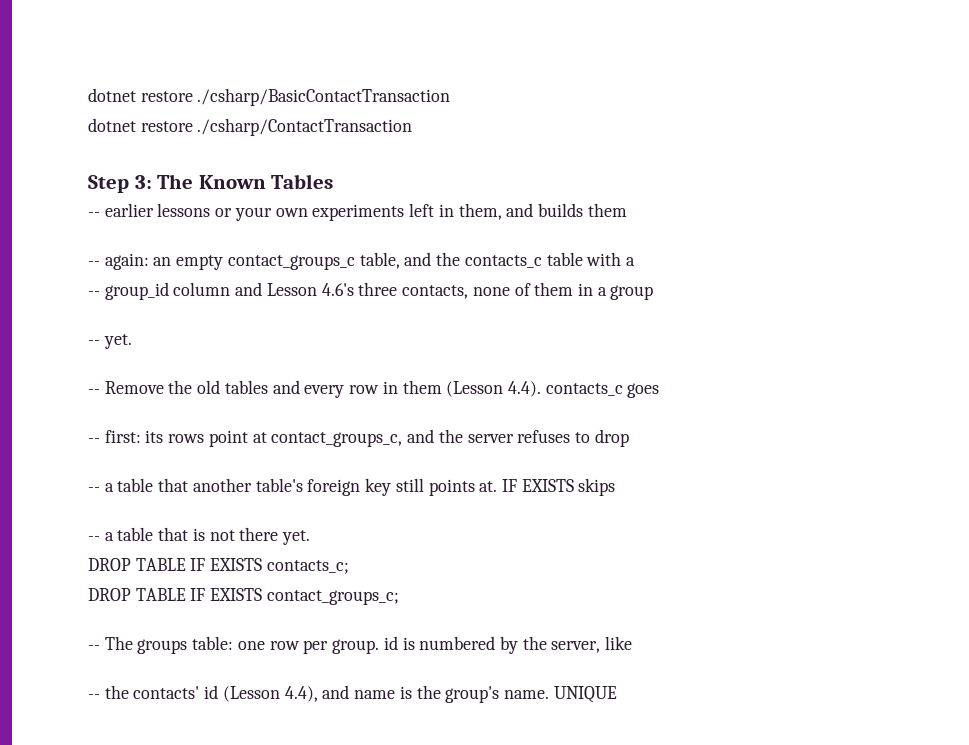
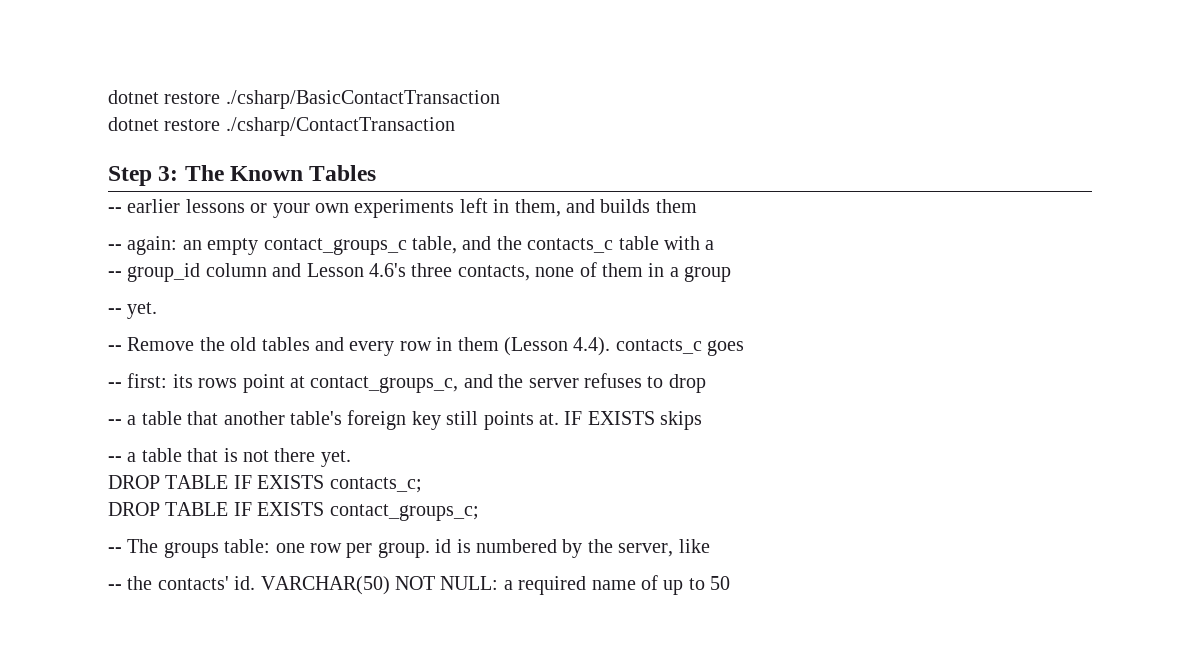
[204,685,617,703] id (Lesson 4.4), and name is the group's name. UNIQUE -> [234,575,731,595] id. VARCHAR(50) NOT NULL: a required name of up to 50

